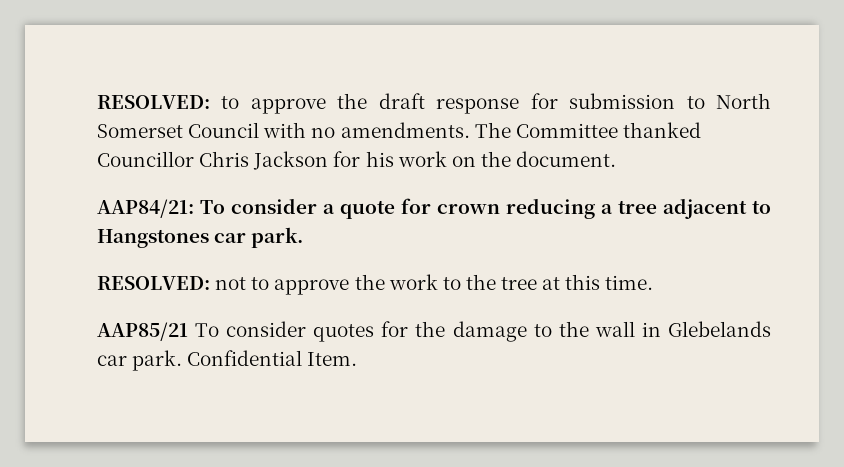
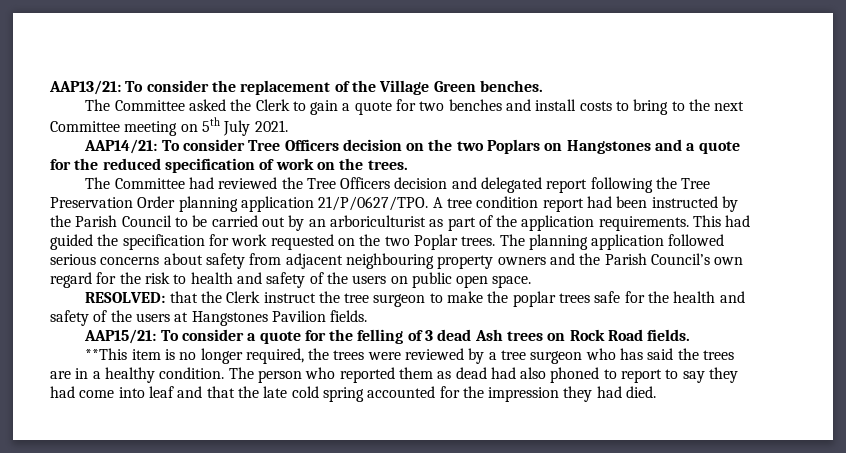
[97,93,772,114] [97,122,701,138] [97,151,617,170] [97,199,194,218] RESOLVED: to approve the draft response for submission to North Somerset Council with no amendments. The Committee thanked Councillor Chris Jackson for his work on the document. // AAP84/21: -> [49,80,543,95] [85,99,745,115] [50,117,288,136] [84,139,740,154] [50,158,408,173] [85,177,711,193] [50,196,738,212] [50,215,751,231] [50,234,725,250] [50,253,744,269] [50,272,532,288] [85,291,745,307] [50,310,368,326] [84,329,157,344] AAP13/21: To consider the replacement of the Village Green benches. // The Committee asked the Clerk to gain a quote for two benches and install costs to bring to the next Committee meeting on 5th July 2021. // AAP14/21: To consider Tree Officers decision on the two Poplars on Hangstones and a quote for the reduced specification of work on the trees. // The Committee had reviewed the Tree Officers decision and delegated report following the Tree Preservation Order planning application 21/P/0627/TPO. A tree condition report had been instructed by the Parish Council to be carried out by an arboriculturist as part of the application requirements. This had guided the specification for work requested on the two Poplar trees. The planning application followed serious concerns about safety from adjacent neighbouring property owners and the Parish Council’s own regard for the risk to health and safety of the users on public open space. // RESOLVED: that the Clerk instruct the tree surgeon to make the poplar trees safe for the health and safety of the users at Hangstones Pavilion fields. // AAP15/21:
[437,198,771,219] [97,227,304,248] [97,274,654,295] [97,321,772,342] [97,350,358,371] crown reducing a tree adjacent to Hangstones car park. // RESOLVED: not to approve the work to the tree at this time. // AAP85/21 To consider quotes for the damage to the wall in Glebelands car park. Confidential Item. -> [329,329,691,344] [85,348,734,364] [50,367,739,383] [50,386,657,402] the felling of 3 dead Ash trees on Rock Road fields. // **This item is no longer required, the trees were reviewed by a tree surgeon who has said the trees are in a healthy condition. The person who reported them as dead had also phoned to report to say they had come into leaf and that the late cold spring accounted for the impression they had died.

